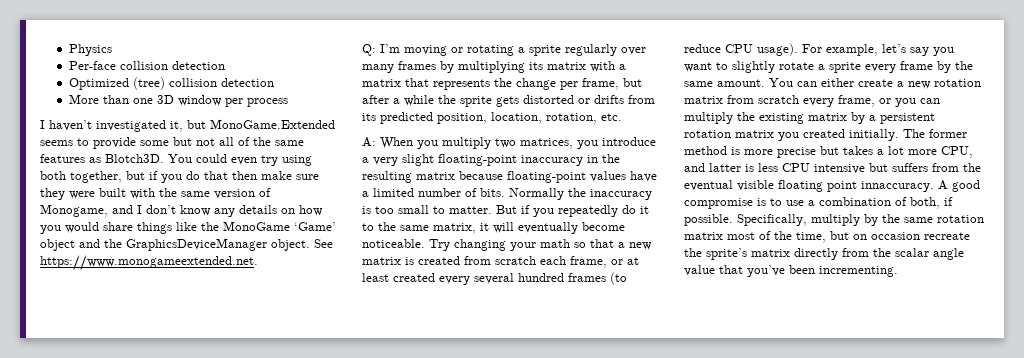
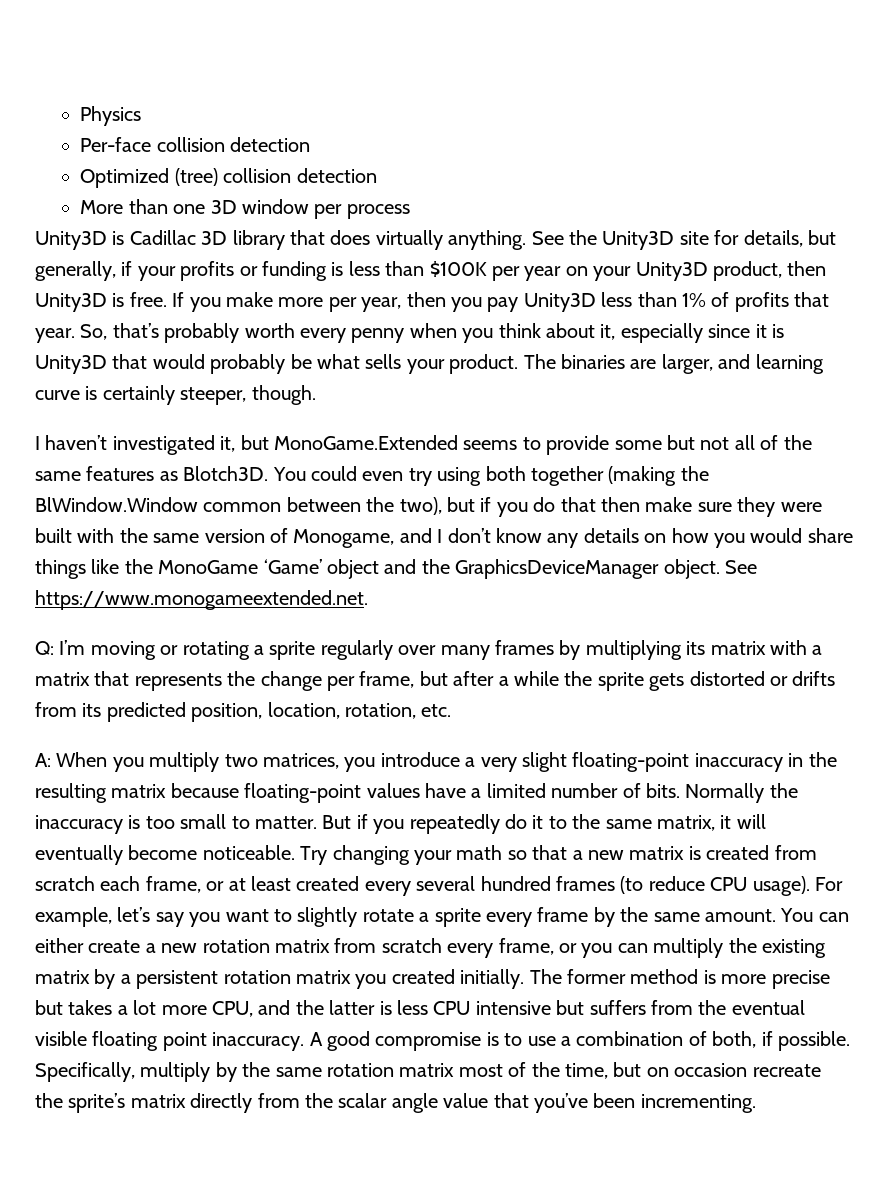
(288, 102) none -> [35,230,836,250] [35,261,827,281] [35,292,830,312] [35,323,784,343] [35,354,824,374] [35,385,316,405] // Unity3D is Cadillac 3D library that does virtually anything. See the Unity3D site for details, but generally, if your profits or funding is less than $100K per year on your Unity3D product, then Unity3D is free. If you make more per year, then you pay Unity3D less than 1% of profits that year. So, that’s probably worth every penny when you think about it, especially since it is Unity3D that would probably be what sells your product. The binaries are larger, and learning curve is certainly steeper, though.
[70,171,122,183] together, -> [530,466,709,486] [35,497,442,515] together (making the BlWindow.Window common between the two),
(705, 167) none -> [295,1000,324,1015] the
[861,181,934,192] innaccuracy. -> [212,1032,305,1051] inaccuracy.

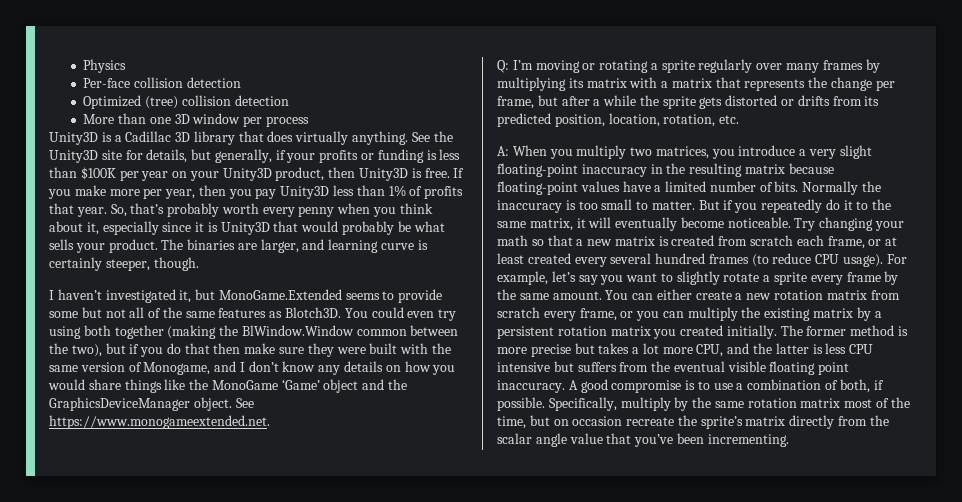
(125, 238) none -> [114,135,122,142] a

